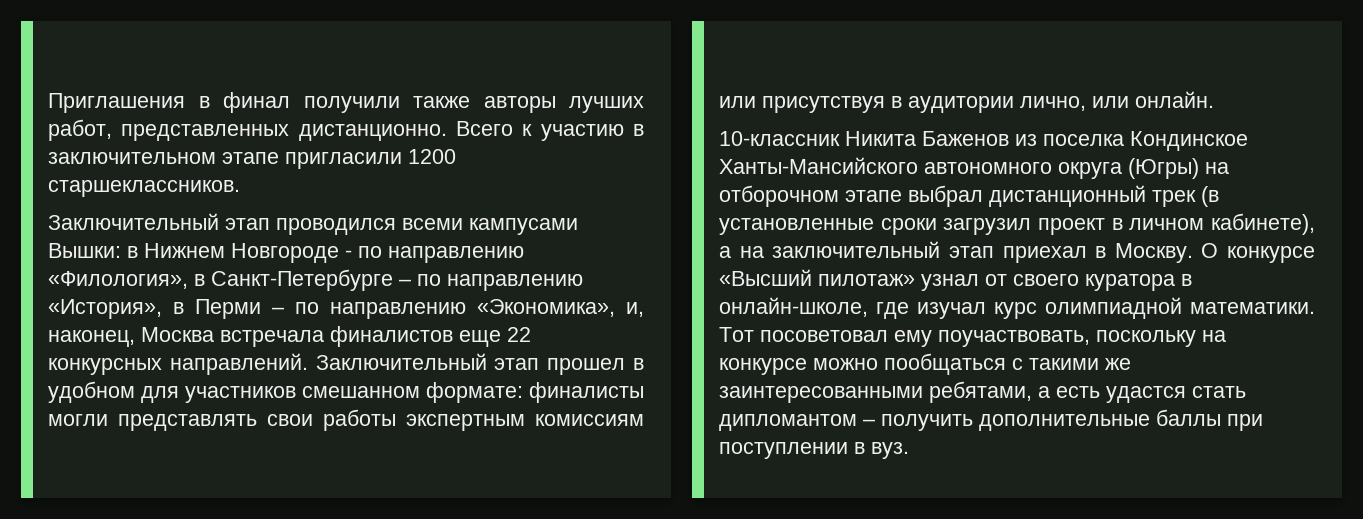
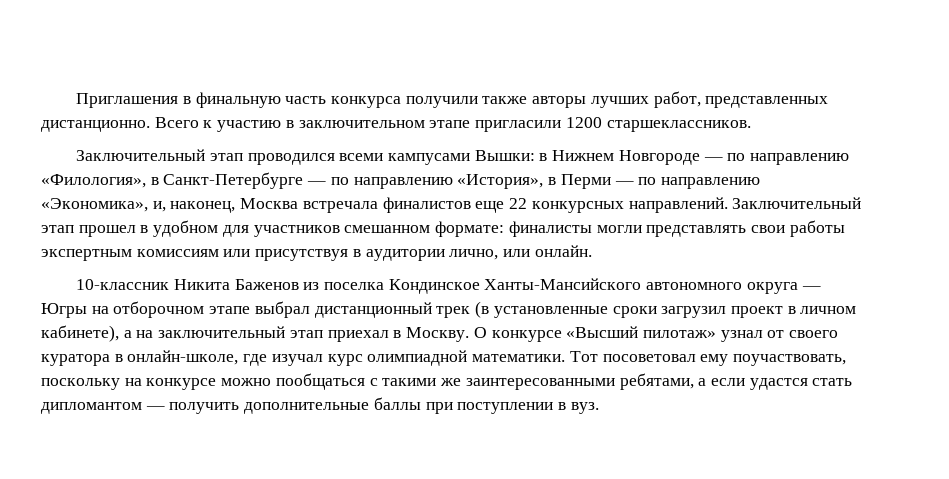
[223,92,290,113] финал -> [195,92,402,108] финальную часть конкурса
[345,250,352,258] - -> [703,157,723,161] —
[399,279,411,286] – -> [307,181,327,185] —
[272,307,284,314] – -> [614,181,634,185] —
[1128,158,1199,179] (Югры) -> [801,286,821,290] [41,303,87,318] — Югры
[1056,386,1100,398] есть -> [710,378,745,386] если
[863,419,875,426] – -> [145,406,165,410] —

